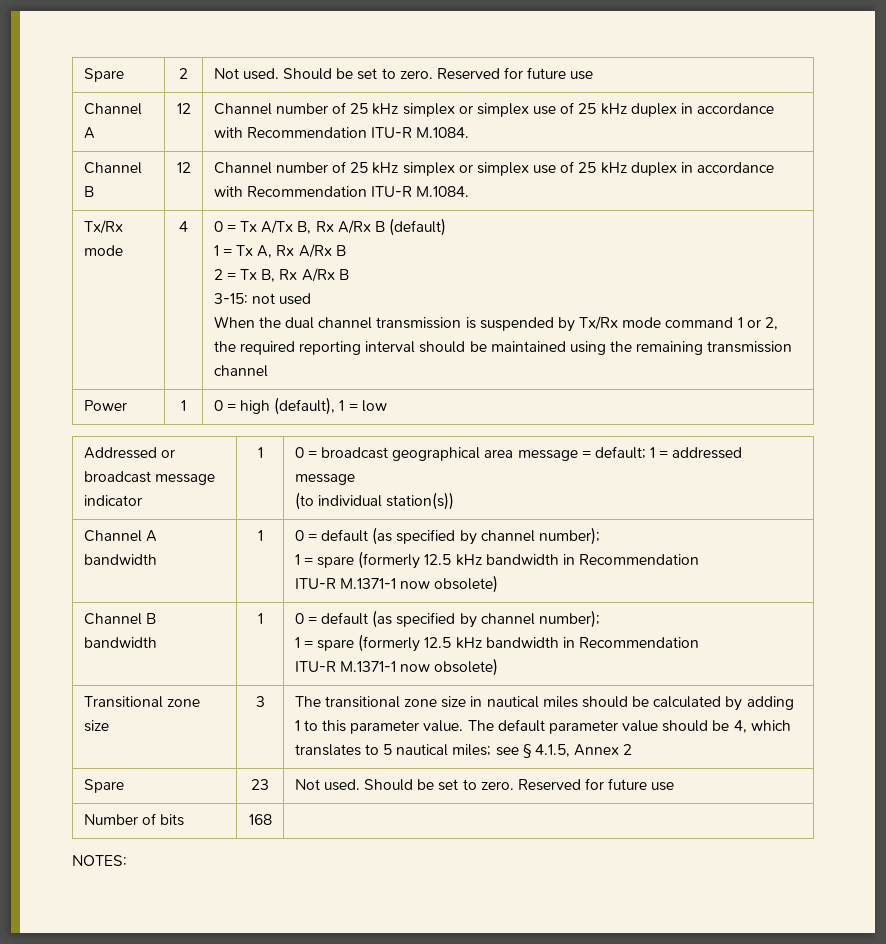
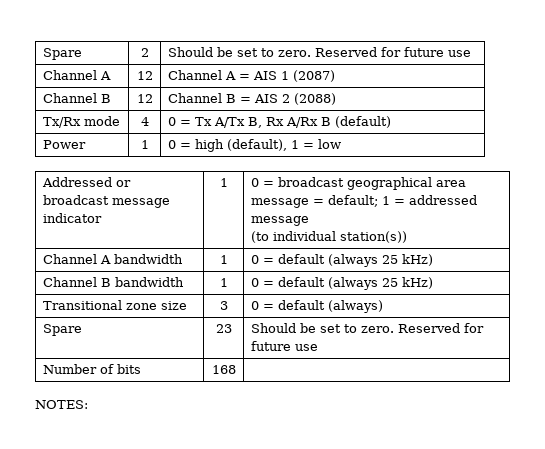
[213,68,279,80] Not used. -> (149, 52) none
[275,102,775,117] [213,127,470,138] [83,162,142,174] [83,186,94,197] [176,162,191,173] [213,161,775,176] [213,186,470,197] number of 25 kHz simplex or simplex use of 25 kHz duplex in accordance with Recommendation ITU-R M.1084. // Channel B | 12 | Channel number of 25 kHz simplex or simplex use of 25 kHz duplex in accordance with Recommendation ITU-R M.1084. -> [224,70,335,82] [42,93,111,103] [136,94,153,103] [167,93,336,105] A = AIS 1 (2087) // Channel B | 12 | Channel B = AIS 2 (2088)
[213,244,346,258] [213,268,349,282] [213,293,311,305] [213,316,779,332] [213,341,793,355] [213,365,268,377] // 1 = Tx A, Rx A/Rx B // 2 = Tx B, Rx A/Rx B // 3-15: not used // When the dual channel transmission is suspended by Tx/Rx mode command 1 or 2, the required reporting interval should be maintained using the remaining transmission channel -> (391, 122) none
[372,527,600,545] [294,551,700,569] [294,575,499,593] (as specified by channel number); // 1 = spare (formerly 12.5 kHz bandwidth in Recommendation // ITU-R M.1371-1 now obsolete) -> [327,254,433,267] (always 25 kHz)
[372,610,600,628] [294,634,700,652] [294,658,499,676] [83,696,200,708] [83,720,109,732] [255,696,265,707] [294,696,794,711] [294,719,791,734] [294,744,633,758] (as specified by channel number); // 1 = spare (formerly 12.5 kHz bandwidth in Recommendation // ITU-R M.1371-1 now obsolete) // Transitional zone size | 3 | The transitional zone size in nautical miles should be calculated by adding 1 to this parameter value. The default parameter value should be 4, which translates to 5 nautical miles; see § 4.1.5, Annex 2 -> [327,277,433,290] [42,300,187,310] [219,301,228,310] [250,300,383,313] (always 25 kHz) // Transitional zone size | 3 | 0 = default (always)
[294,779,360,791] Not used. -> (232, 328) none

